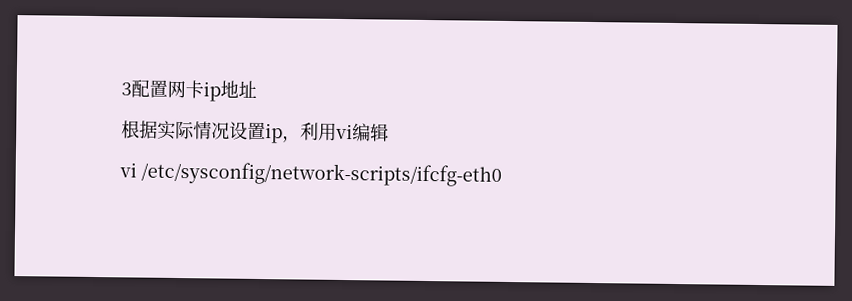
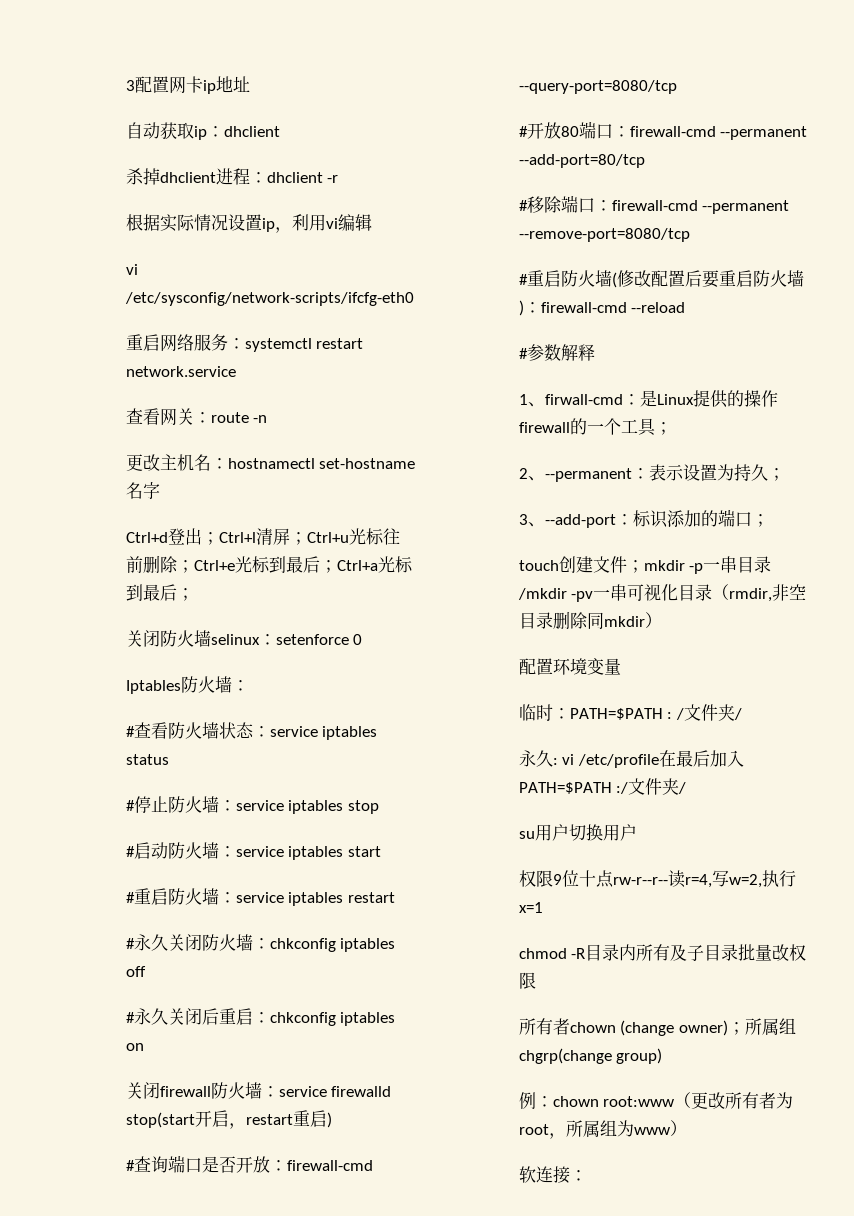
(257, 89) none -> [125,122,280,140] [125,168,339,185] // 自动获取ip：dhclient // 杀掉dhclient进程：dhclient -r
(502, 174) none -> [125,334,364,352] [125,366,236,377] [125,408,268,426] [125,454,416,471] [125,482,160,499] [125,528,400,545] [125,555,413,573] [125,584,194,601] [125,630,363,647] [125,676,249,694] [125,722,378,740] [125,754,169,765] [125,796,379,814] [125,842,381,860] [125,888,395,906] [125,934,396,952] [125,966,146,977] [125,1008,396,1026] [125,1043,144,1051] [125,1082,392,1099] [125,1110,332,1129] [125,1155,373,1173] [518,80,677,94] [518,121,808,140] [518,154,645,168] [518,195,790,214] [518,228,690,242] [518,270,804,288] [518,300,686,316] [518,344,595,361] [518,390,778,408] [518,418,672,436] [518,464,785,482] [518,509,769,528] [518,556,772,574] [517,584,807,602] [518,611,662,629] [518,658,621,675] [518,704,742,721] [518,750,744,768] [518,778,687,795] [518,824,637,841] [518,870,796,888] [518,902,543,913] [518,944,807,961] [518,972,536,989] [518,1018,796,1036] [518,1048,663,1064] [518,1092,794,1109] [518,1120,687,1139] [518,1166,587,1184] // 重启网络服务：systemctl restart network.service // 查看网关：route -n // 更改主机名：hostnamectl set-hostname名字 // Ctrl+d登出；Ctrl+l清屏；Ctrl+u光标往前删除；Ctrl+e光标到最后；Ctrl+a光标到最后； // 关闭防火墙selinux：setenforce 0 // Iptables防火墙： // #查看防火墙状态：service iptables status // #停止防火墙：service iptables stop // #启动防火墙：service iptables start // #重启防火墙：service iptables restart // #永久关闭防火墙：chkconfig iptables off // #永久关闭后重启：chkconfig iptables on // 关闭firewall防火墙：service firewalld stop(start开启，restart重启) // #查询端口是否开放：firewall-cmd --query-port=8080/tcp // #开放80端口：firewall-cmd --permanent --add-port=80/tcp // #移除端口：firewall-cmd --permanent --remove-port=8080/tcp // #重启防火墙(修改配置后要重启防火墙)：firewall-cmd --reload // #参数解释 // 1、firwall-cmd：是Linux提供的操作firewall的一个工具； // 2、--permanent：表示设置为持久； // 3、--add-port：标识添加的端口； // touch创建文件；mkdir -p一串目录/mkdir -pv一串可视化目录（rmdir,非空目录删除同mkdir） // 配置环境变量 // 临时：PATH=$PATH : /文件夹/ // 永久: vi /etc/profile在最后加入PATH=$PATH :/文件夹/ // su用户切换用户 // 权限9位十点rw-r--r--读r=4,写w=2,执行x=1 // chmod -R目录内所有及子目录批量改权限 // 所有者chown (change owner)；所属组chgrp(change group) // 例：chown root:www（更改所有者为root，所属组为www） // 软连接：

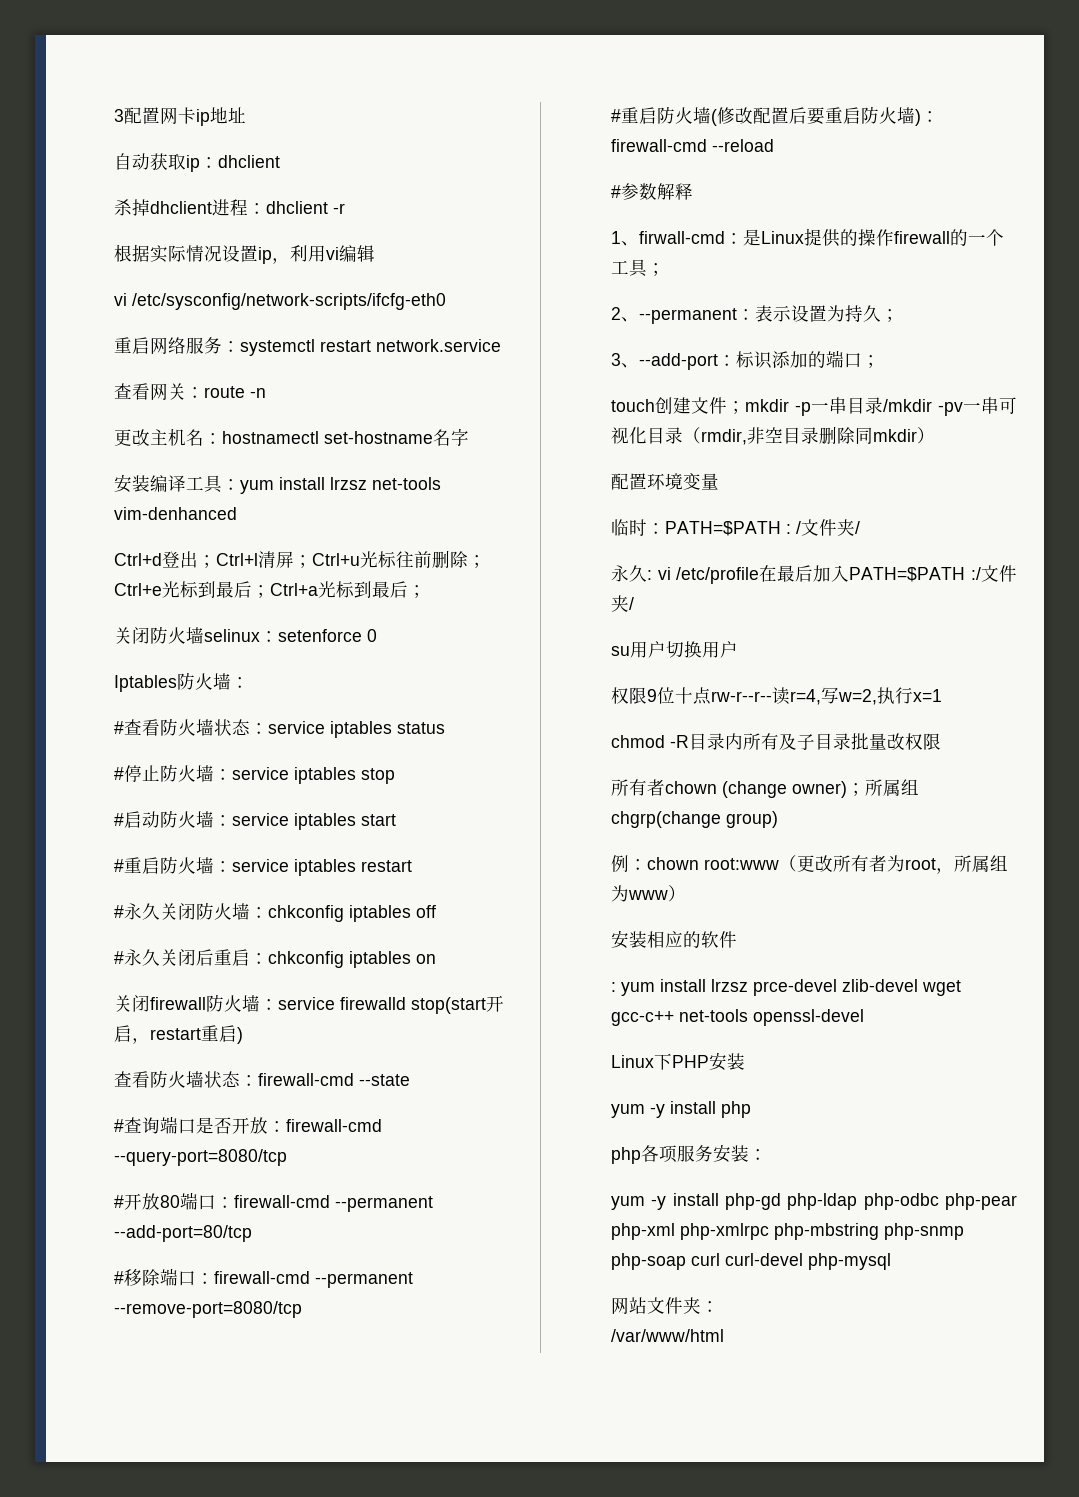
(160, 490) none -> [113,474,441,494] [113,507,237,520] // 安装编译工具：yum install lrzsz net-tools vim-denhanced
(332, 1120) none -> [113,1070,410,1088] // 查看防火墙状态：firewall-cmd --state
[518,1166,587,1184] 软连接： -> [610,930,737,949] [610,979,961,996] [610,1009,864,1026] [610,1052,745,1071] [610,1101,751,1118] [610,1144,767,1164] [610,1193,1017,1210] [610,1223,964,1240] [610,1253,891,1270] [610,1297,719,1315] [610,1329,724,1342] 安装相应的软件 // : yum install lrzsz prce-devel zlib-devel wget gcc-c++ net-tools openssl-devel // Linux下PHP安装 // yum -y install php // php各项服务安装： // yum -y install php-gd php-ldap php-odbc php-pear php-xml php-xmlrpc php-mbstring php-snmp php-soap curl curl-devel php-mysql // 网站文件夹： // /var/www/html

